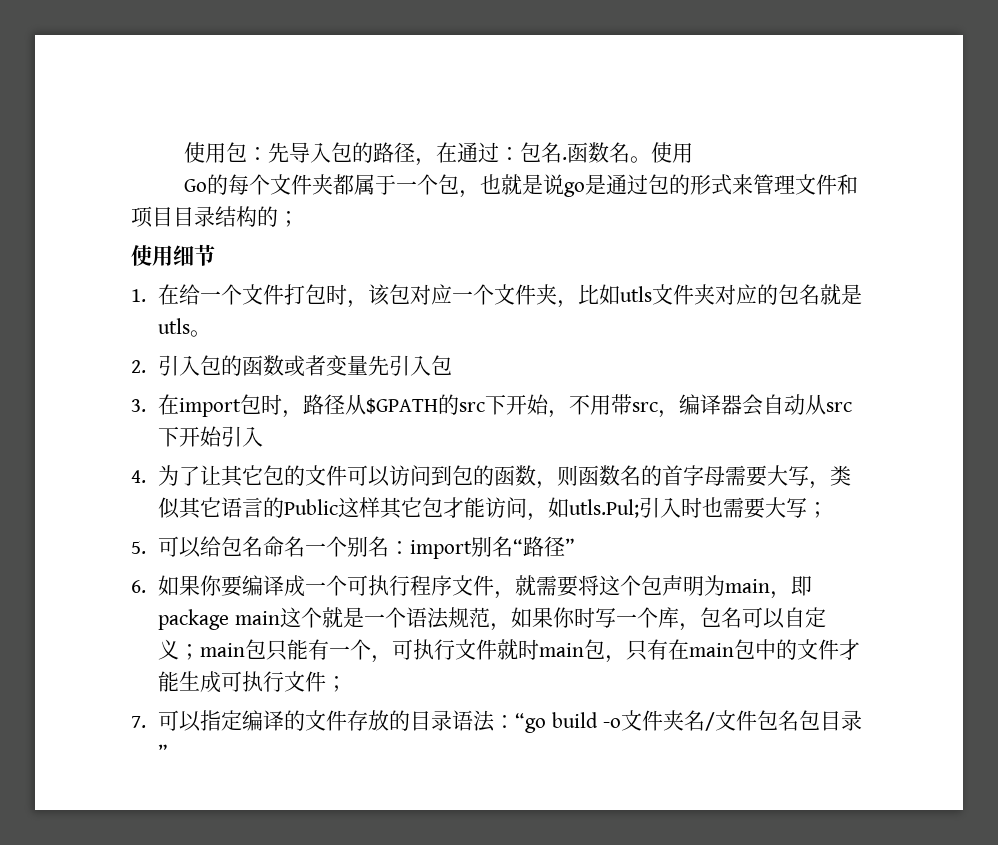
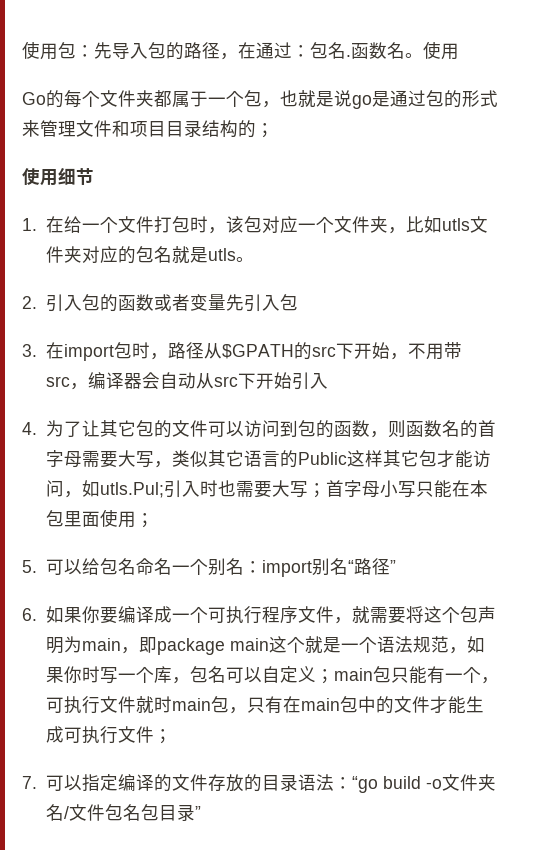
(829, 510) none -> [325,480,488,498] [45,509,154,528] 首字母小写只能在本包里面使用；

